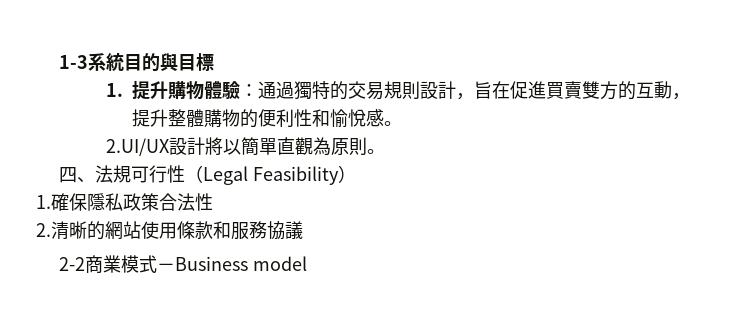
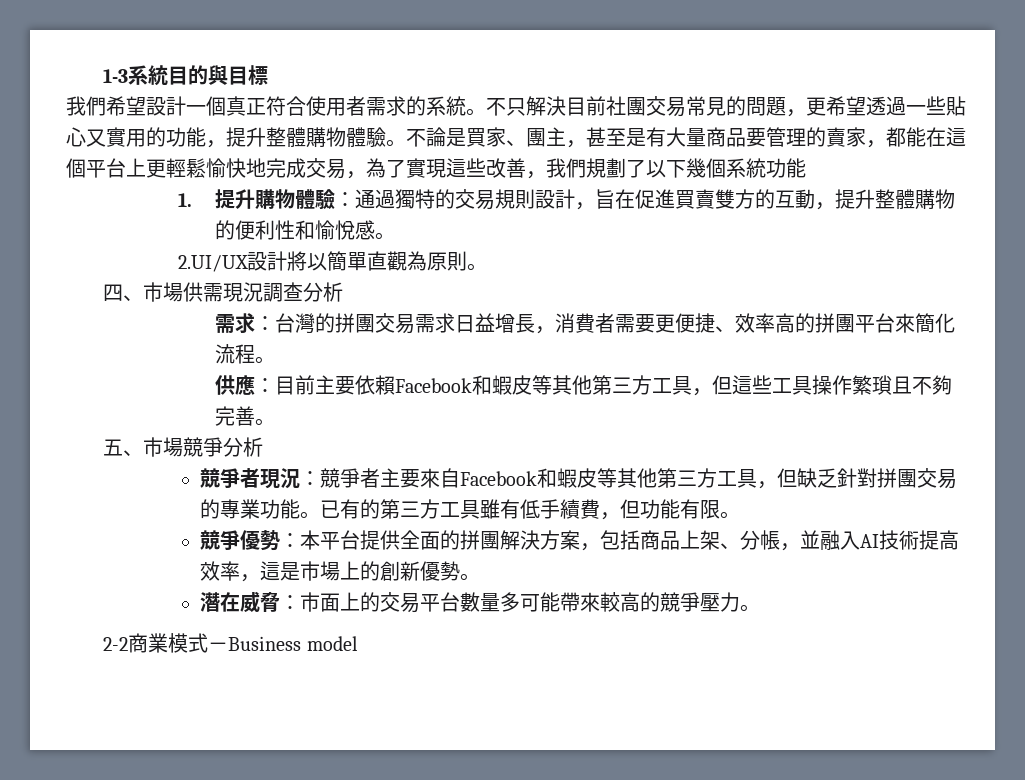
(215, 62) none -> [66,96,966,117] [66,127,966,148] [66,158,806,179] // 我們希望設計一個真正符合使用者需求的系統。不只解決目前社團交易常見的問題，更希望透過一些貼心又實用的功能，提升整體購物體驗。不論是買家、團主，甚至是有大量商品要管理的賣家，都能在這個平台上更輕鬆愉快地完成交易，為了實現這些改善，我們規劃了以下幾個系統功能
[95,165,357,185] [36,193,213,211] [36,221,303,240] 法規可行性（Legal Feasibility） // 1.確保隱私政策合法性 // 2.清晰的網站使用條款和服務協議 -> [143,282,344,302] [215,313,956,334] [215,344,276,364] [215,375,953,396] [215,406,276,426] [103,437,264,457] [199,468,957,489] [199,499,740,520] [199,530,959,551] [199,561,480,582] [199,591,760,613] 市場供需現況調查分析 // 需求：台灣的拼團交易需求日益增長，消費者需要更便捷、效率高的拼團平台來簡化流程。 // 供應：目前主要依賴Facebook和蝦皮等其他第三方工具，但這些工具操作繁瑣且不夠完善。 // 五、市場競爭分析 // 競爭者現況：競爭者主要來自Facebook和蝦皮等其他第三方工具，但缺乏針對拼團交易的專業功能。已有的第三方工具雖有低手續費，但功能有限。 // 競爭優勢：本平台提供全面的拼團解決方案，包括商品上架、分帳，並融入AI技術提高效率，這是市場上的創新優勢。 // 潛在威脅：市面上的交易平台數量多可能帶來較高的競爭壓力。

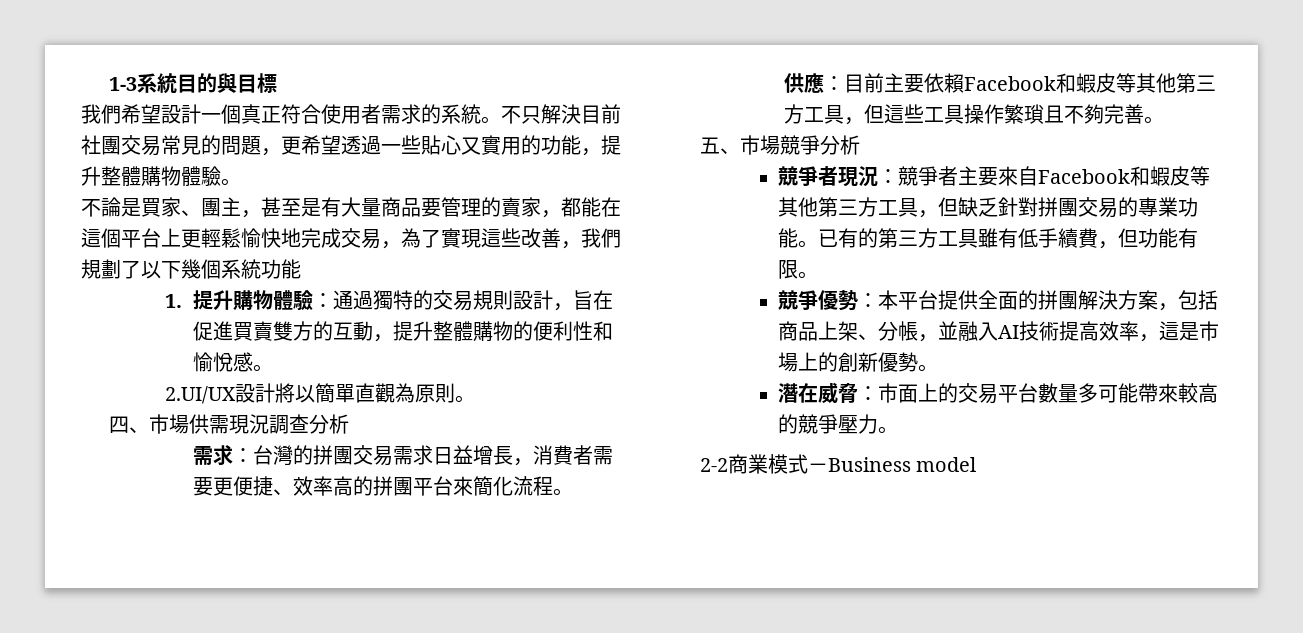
(406, 143) none -> (241, 182) //

